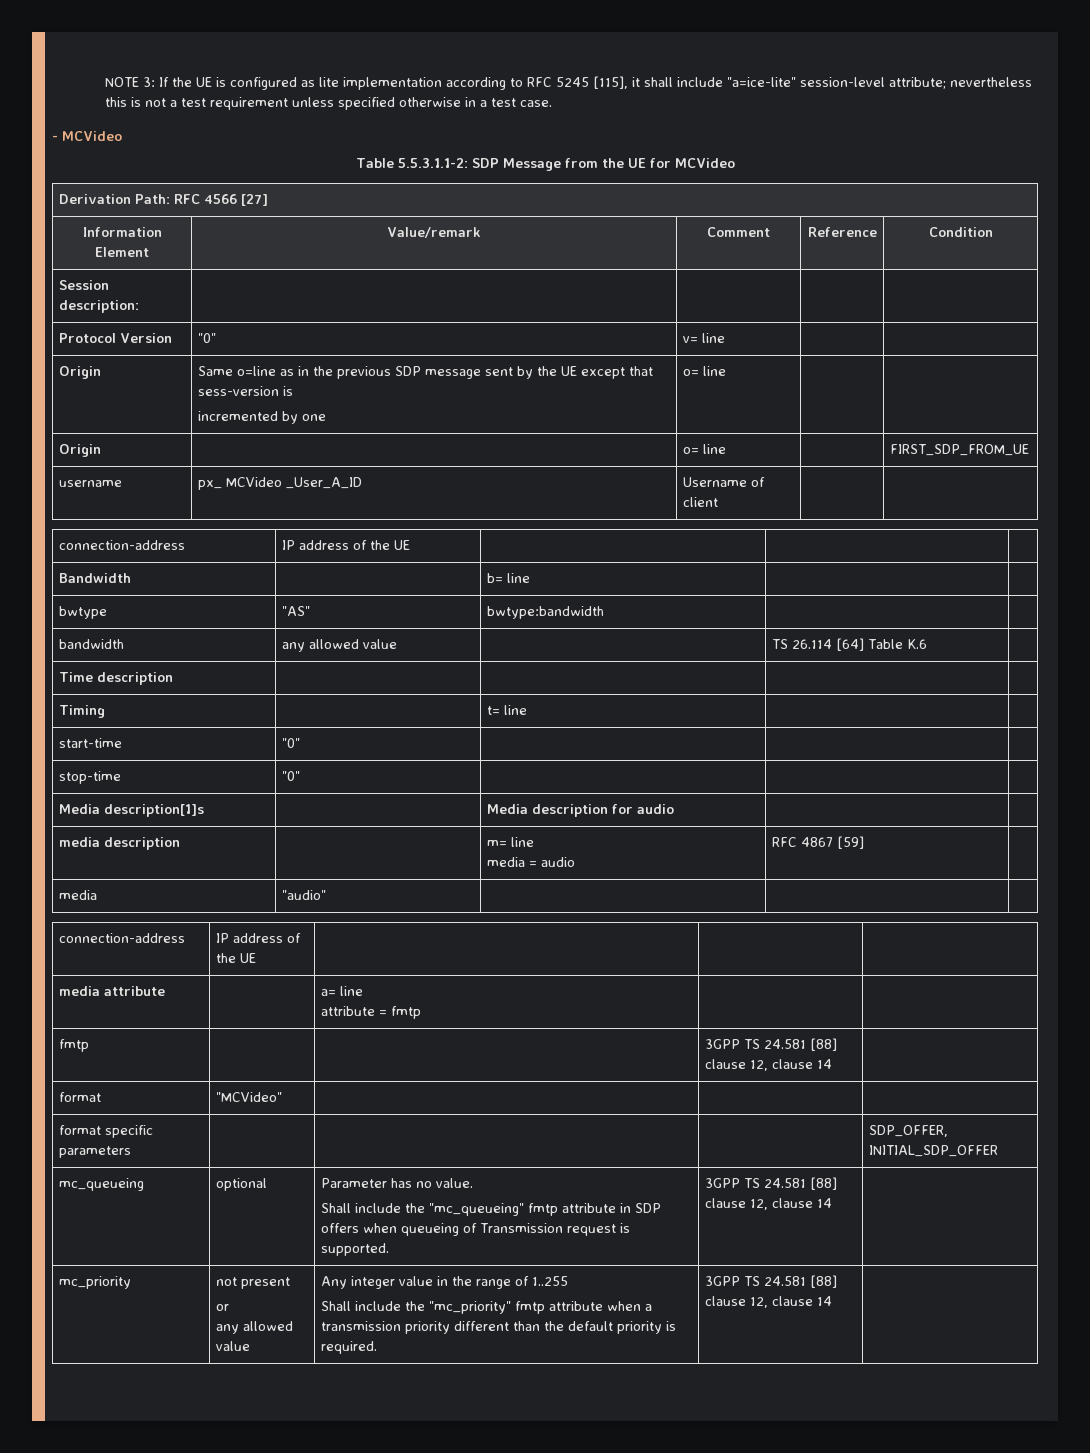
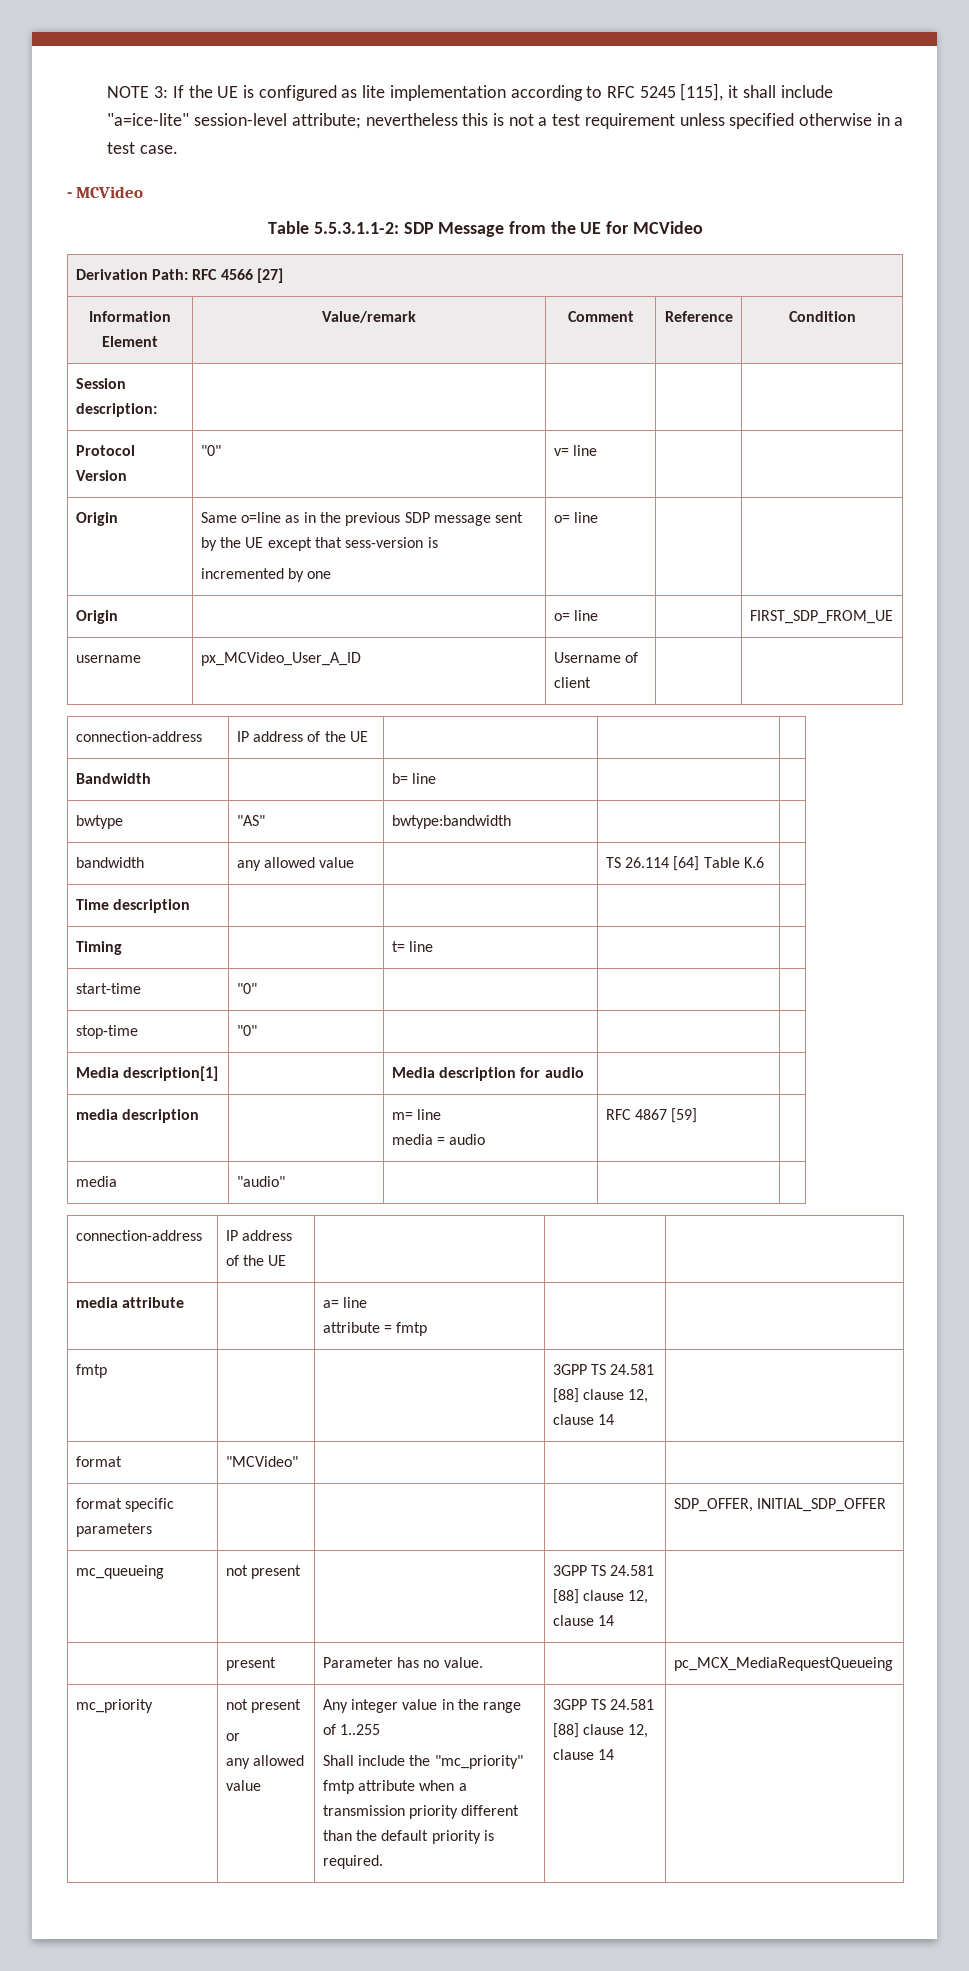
[197,477,362,490] px_ MCVideo _User_A_ID -> [200,652,361,666] px_MCVideo_User_A_ID
[103,804,204,817] description[1]s -> [122,1066,218,1081] description[1]
[215,1178,267,1191] [320,1178,473,1188] [320,1203,661,1216] [320,1223,630,1236] [320,1243,389,1256] [704,1177,837,1190] [704,1198,832,1210] optional | Parameter has no value. // Shall include the "mc_queueing" fmtp attribute in SDP offers when queueing of Transmission request is supported. | 3GPP TS 24.581 [88] clause 12, clause 14 | -> [225,1565,301,1579] [552,1565,655,1576] [552,1589,649,1604] [552,1615,614,1626] [225,1657,276,1671] [322,1657,483,1668] [673,1657,893,1671] not present | | 3GPP TS 24.581 [88] clause 12, clause 14 | // | present | Parameter has no value. | | pc_MCX_MediaRequestQueueing

